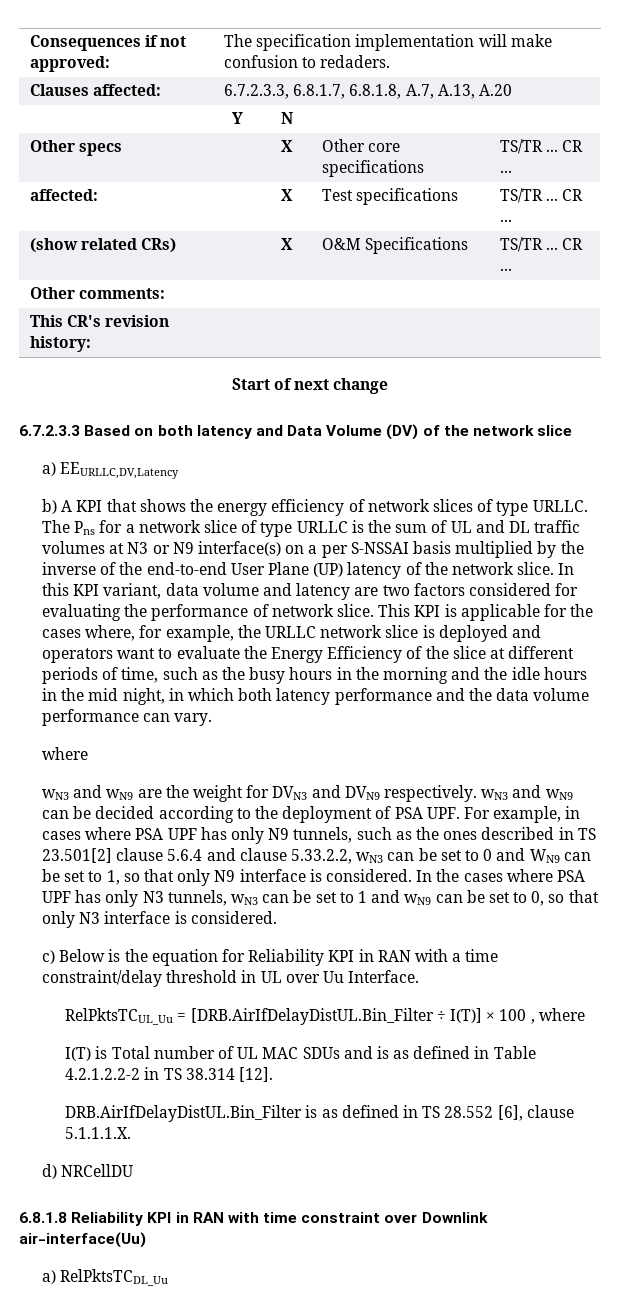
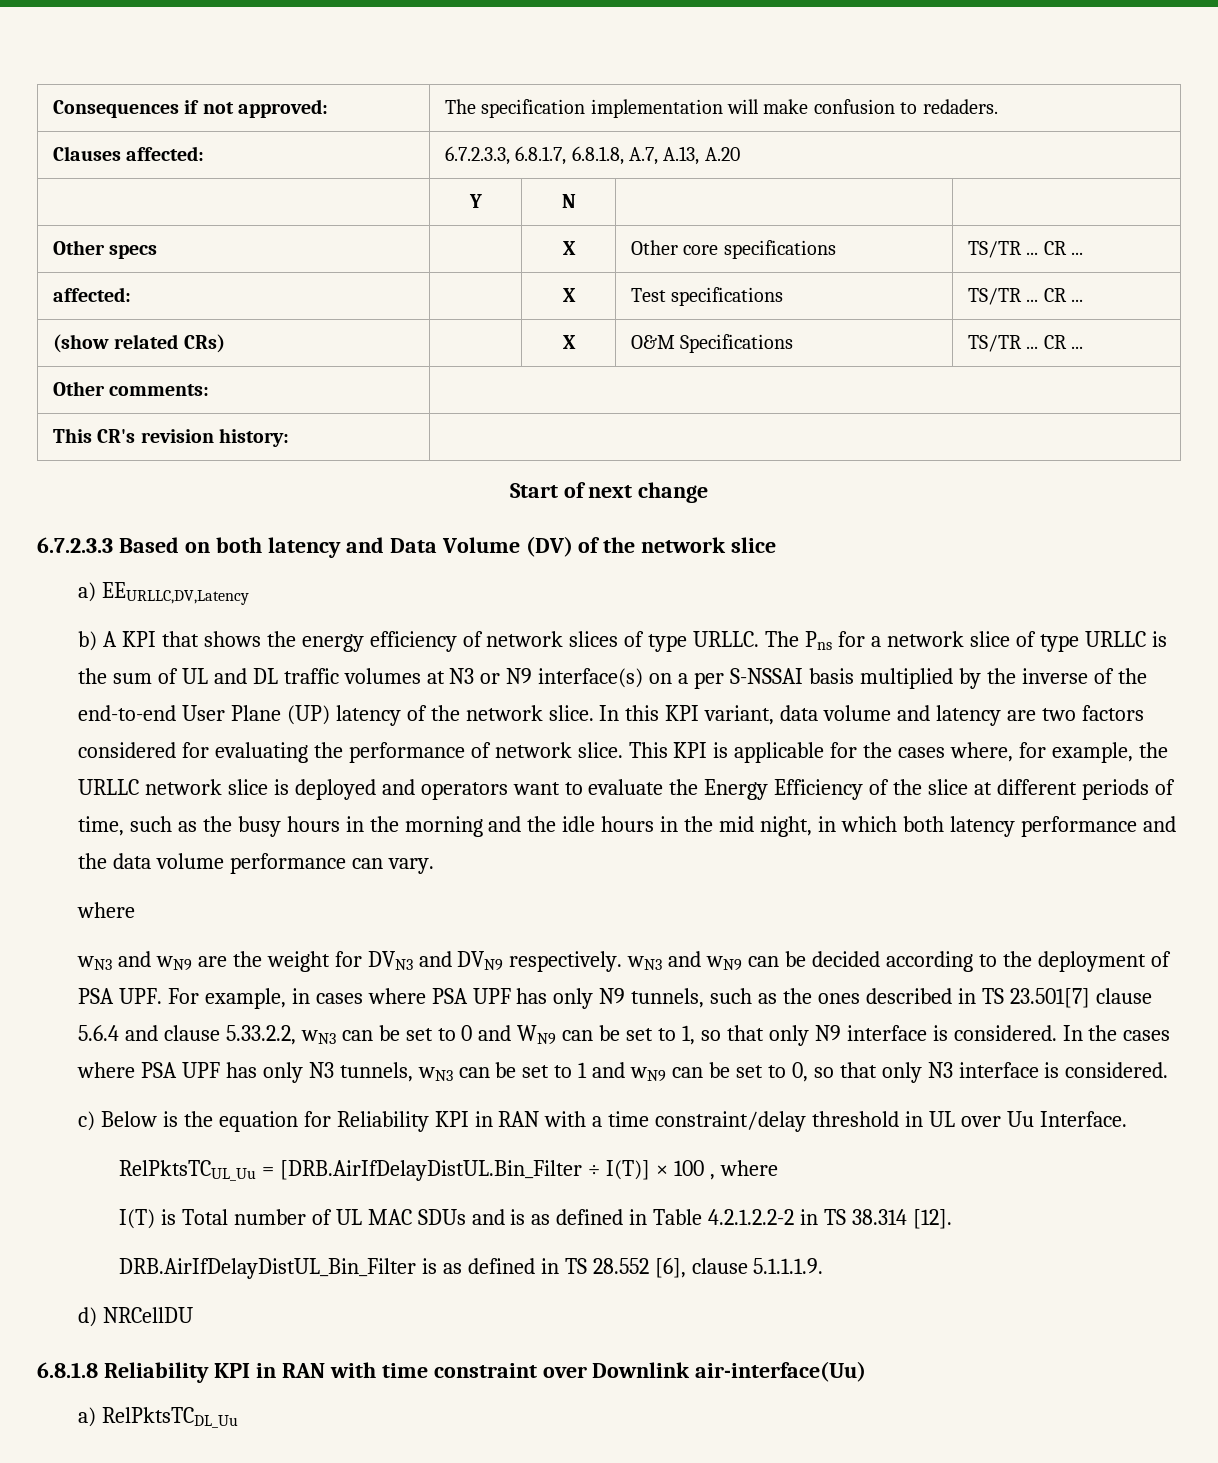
[42,848,113,863] 23.501[2] -> [1009,988,1090,1008] 23.501[7]
[65,1105,303,1122] DRB.AirIfDelayDistUL.Bin_Filter -> [118,1258,416,1279] DRB.AirIfDelayDistUL_Bin_Filter
[65,1127,132,1139] 5.1.1.1.X. -> [753,1258,824,1274] 5.1.1.1.9.

